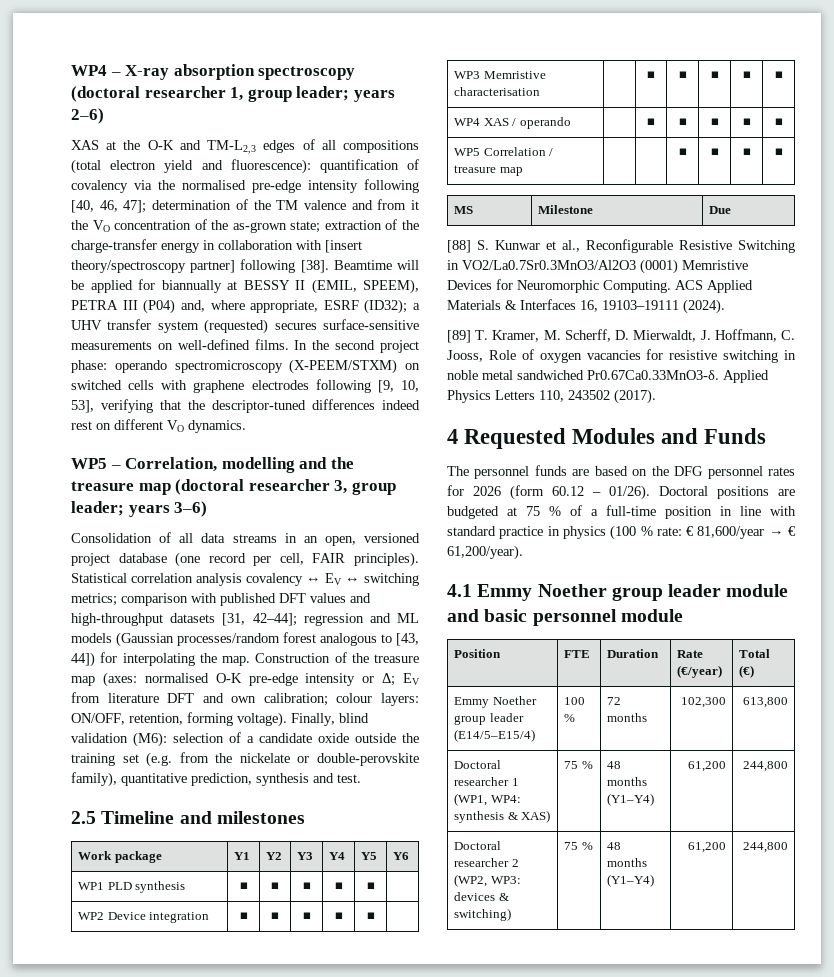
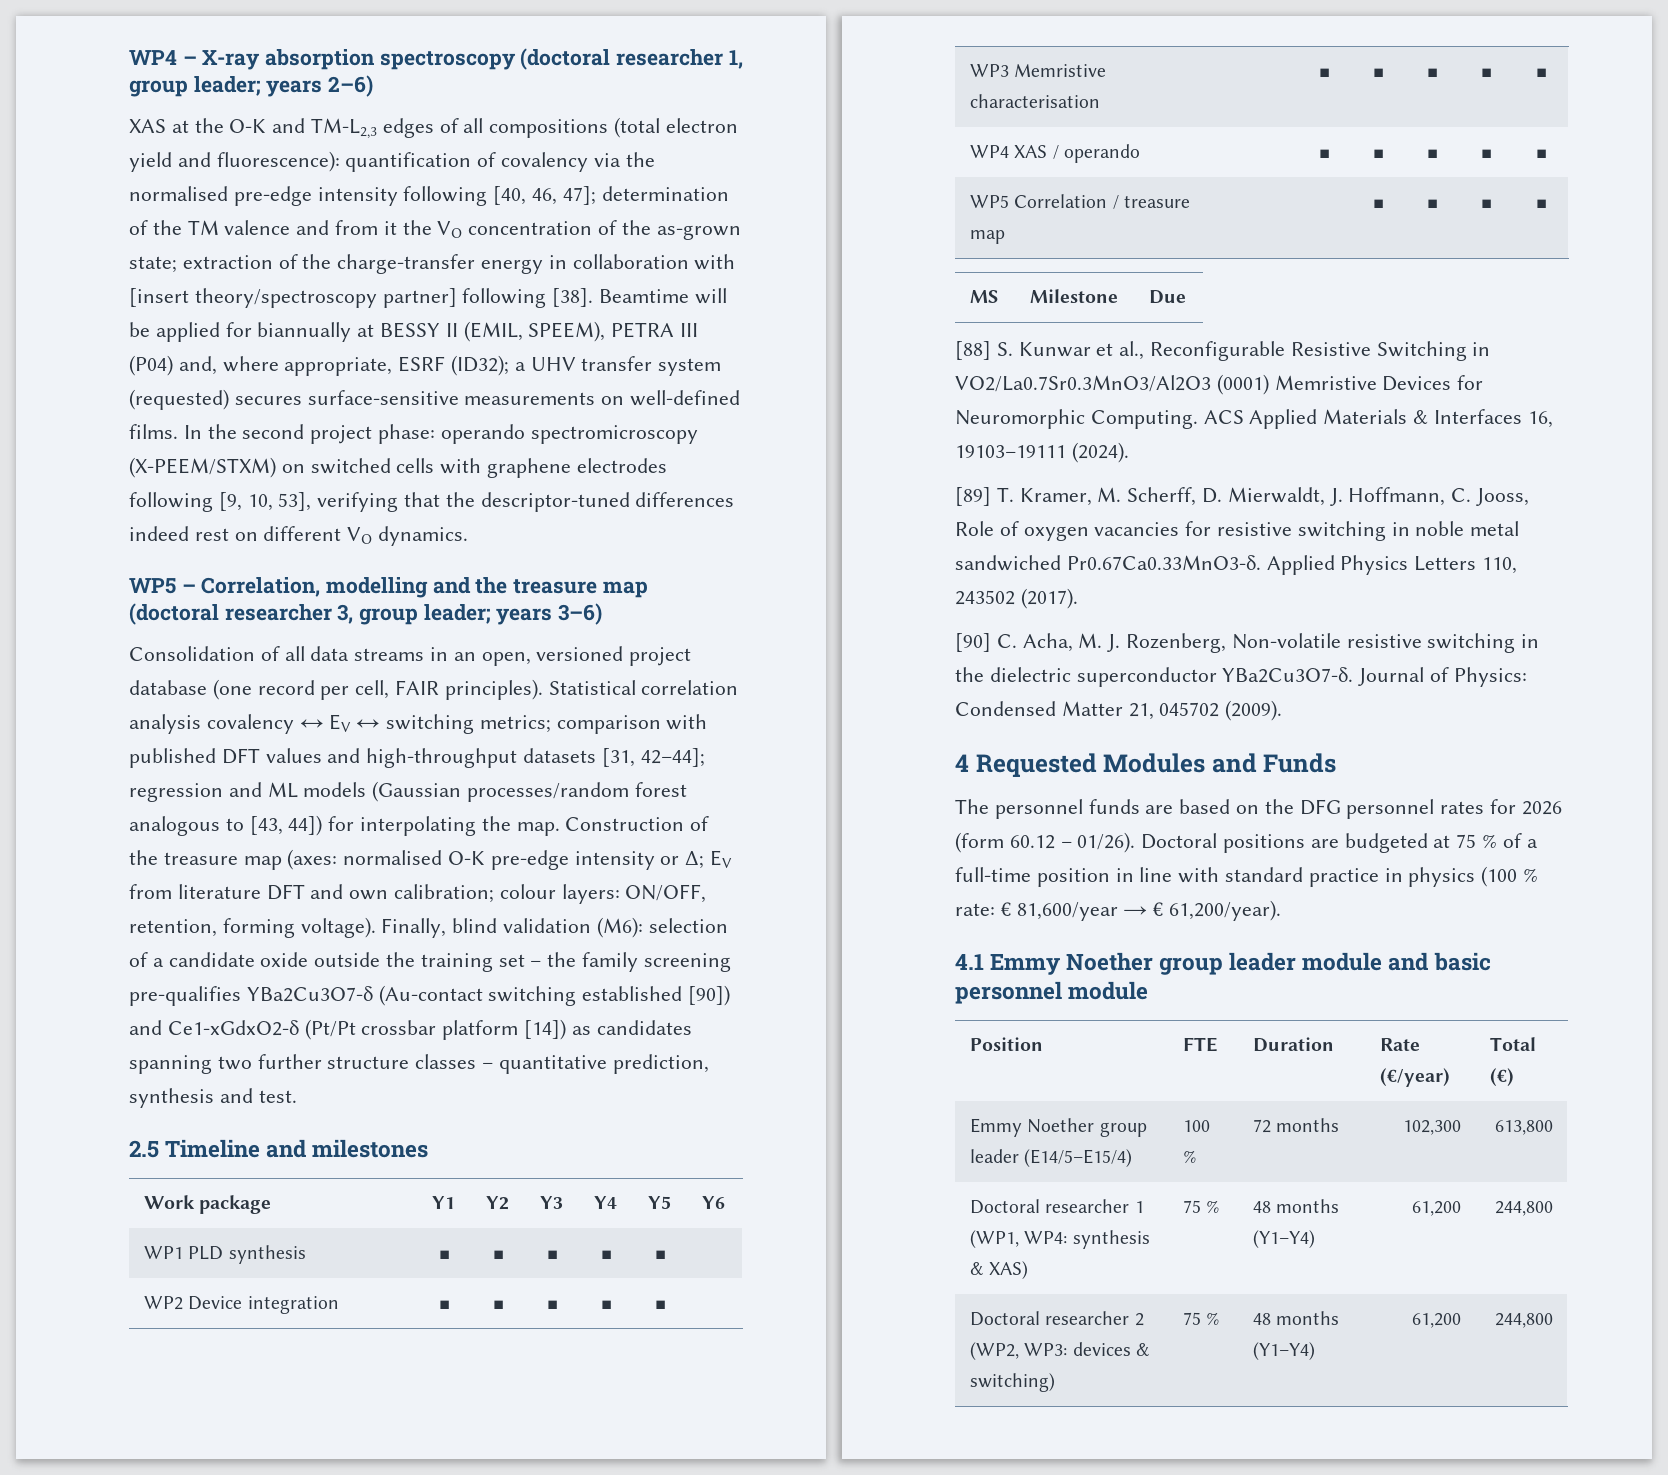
[146,752,420,767] [71,772,117,787] (e.g. from the nickelate or double-perovskite family), -> [530,952,731,972] [129,985,731,1006] [129,1019,692,1040] [129,1054,494,1074] – the family screening pre-qualifies YBa2Cu3O7-δ (Au-contact switching established [90]) and Ce1-xGdxO2-δ (Pt/Pt crossbar platform [14]) as candidates spanning two further structure classes –
(656, 396) none -> [955,633,1540,653] [955,667,1527,687] [955,700,1283,721] // [90] C. Acha, M. J. Rozenberg, Non-volatile resistive switching in the dielectric superconductor YBa2Cu3O7-δ. Journal of Physics: Condensed Matter 21, 045702 (2009).

